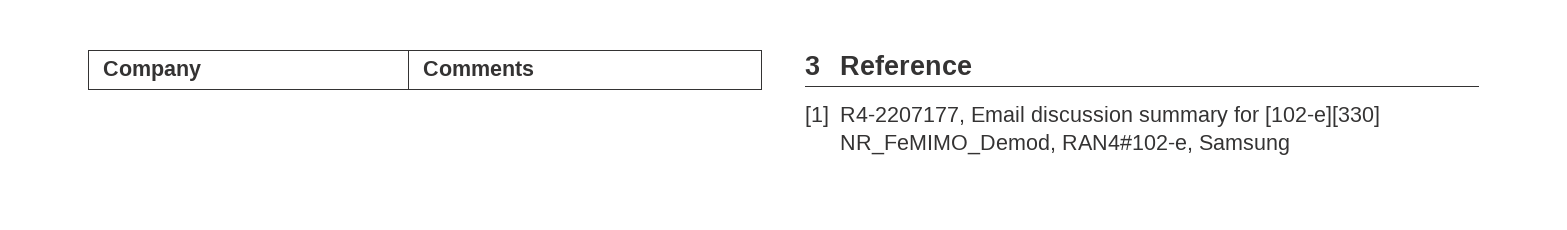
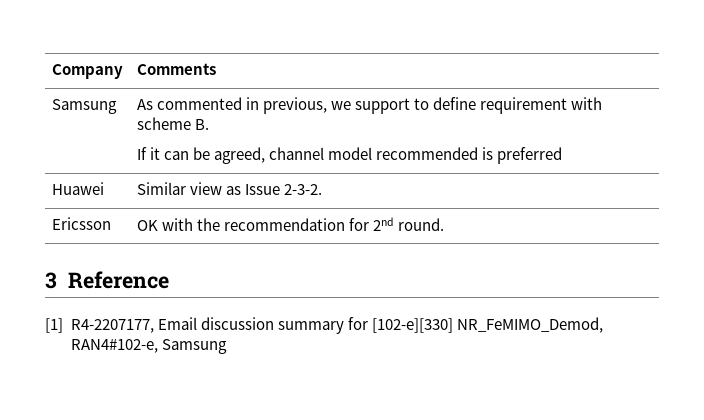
(535, 68) none -> [51,99,117,114] [136,97,603,114] [136,117,209,130] [136,147,563,164] [51,182,104,195] [136,182,322,195] [51,217,111,230] [136,217,445,231] // Samsung | As commented in previous, we support to define requirement with scheme B. // If it can be agreed, channel model recommended is preferred // Huawei | Similar view as Issue 2-3-2. // Ericsson | OK with the recommendation for 2nd round.

